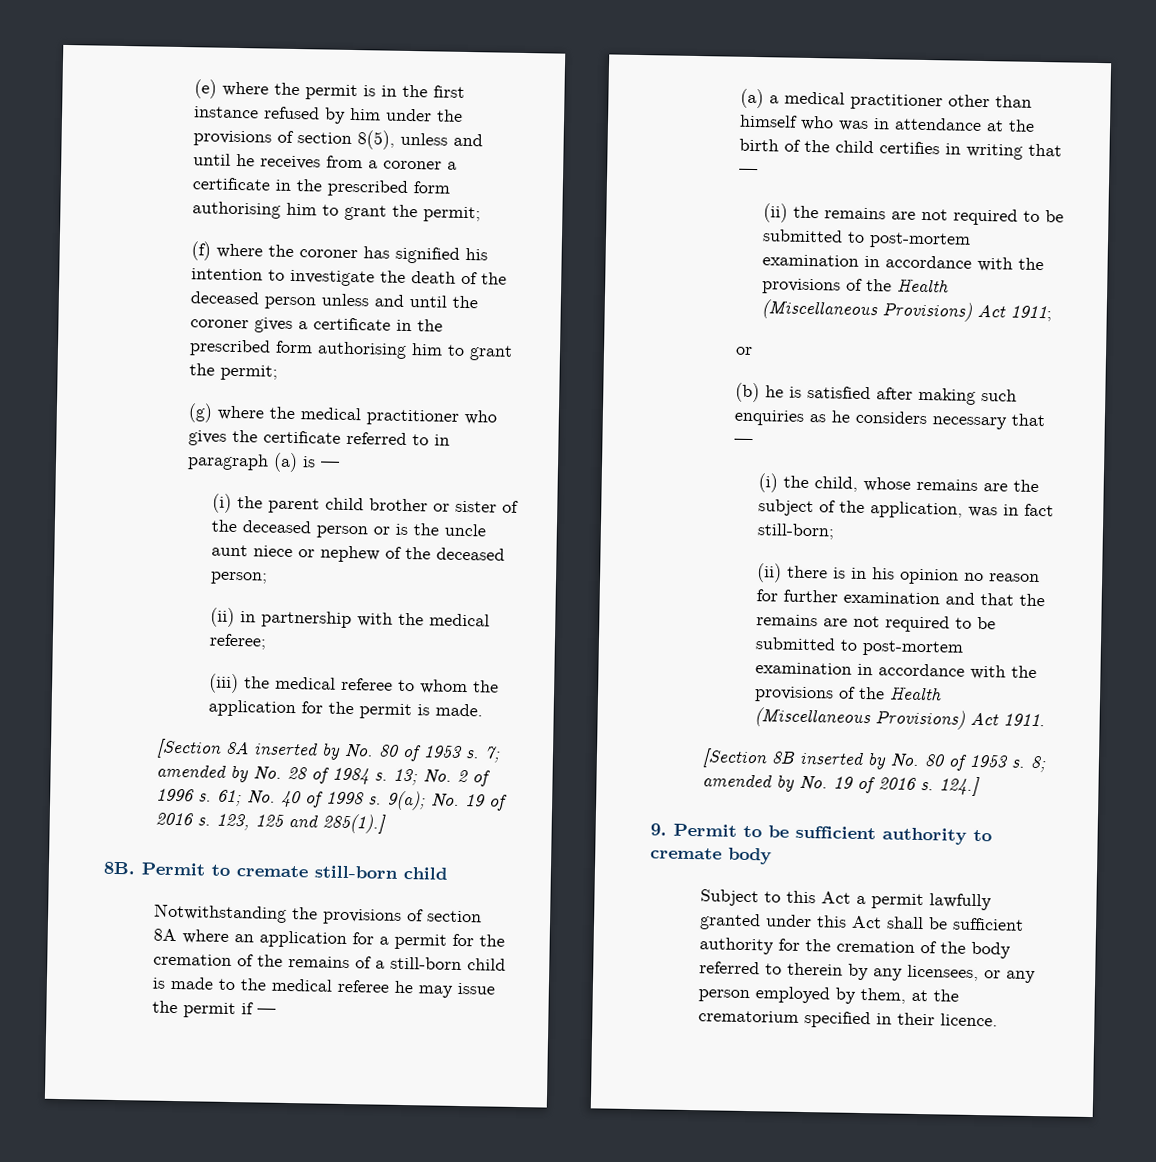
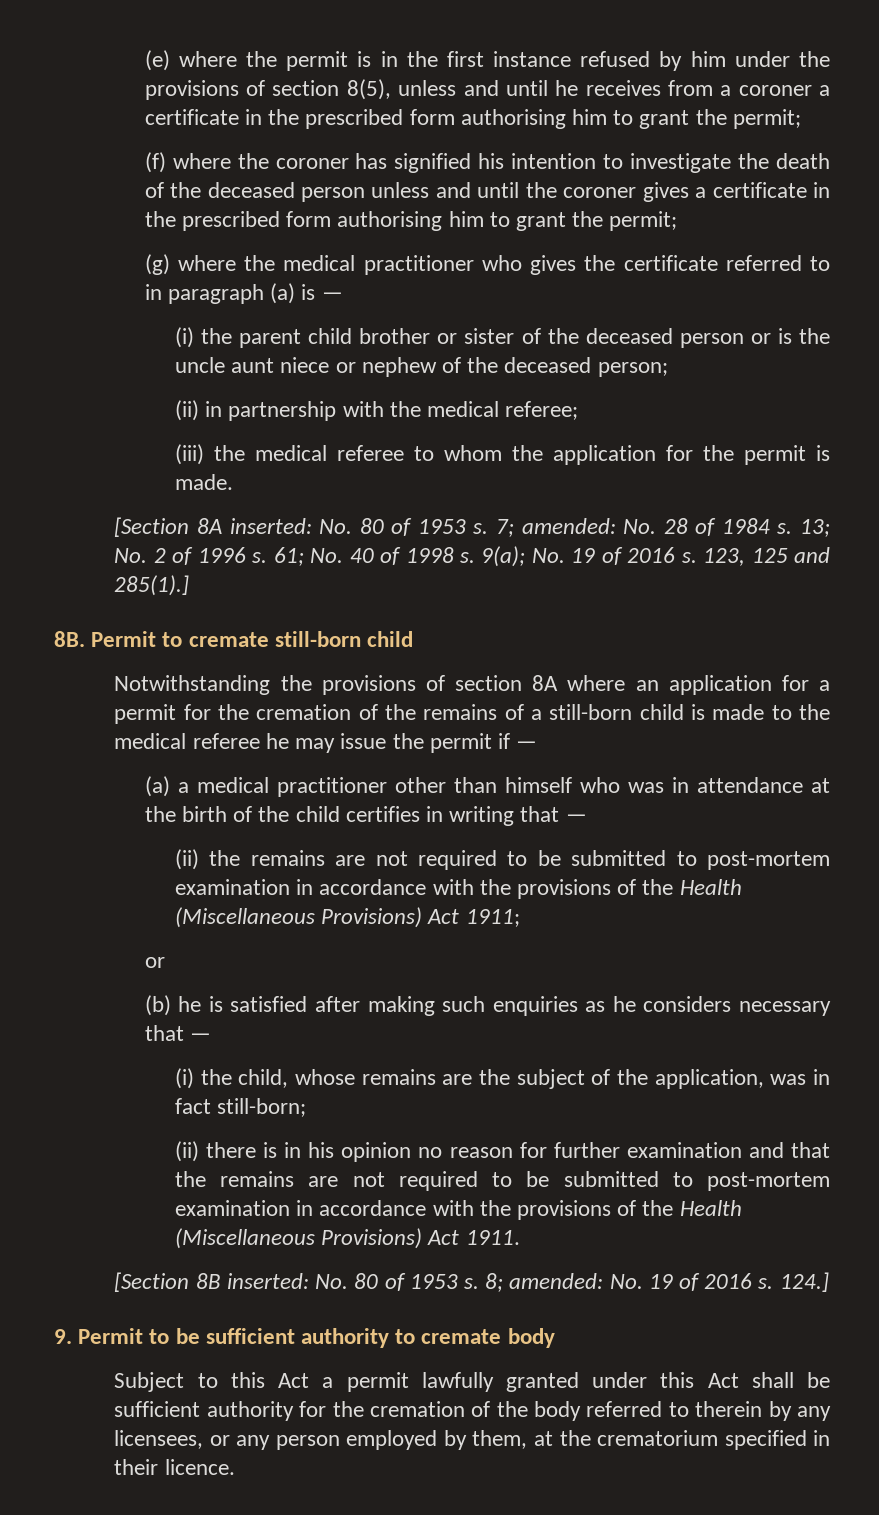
[253,741,342,760] inserted by -> [229,518,312,534] inserted:
[156,763,250,783] amended by -> [521,518,616,534] amended:
[799,750,888,770] inserted by -> [226,1273,309,1289] inserted:
[702,773,796,792] amended by -> [509,1273,604,1289] amended:

